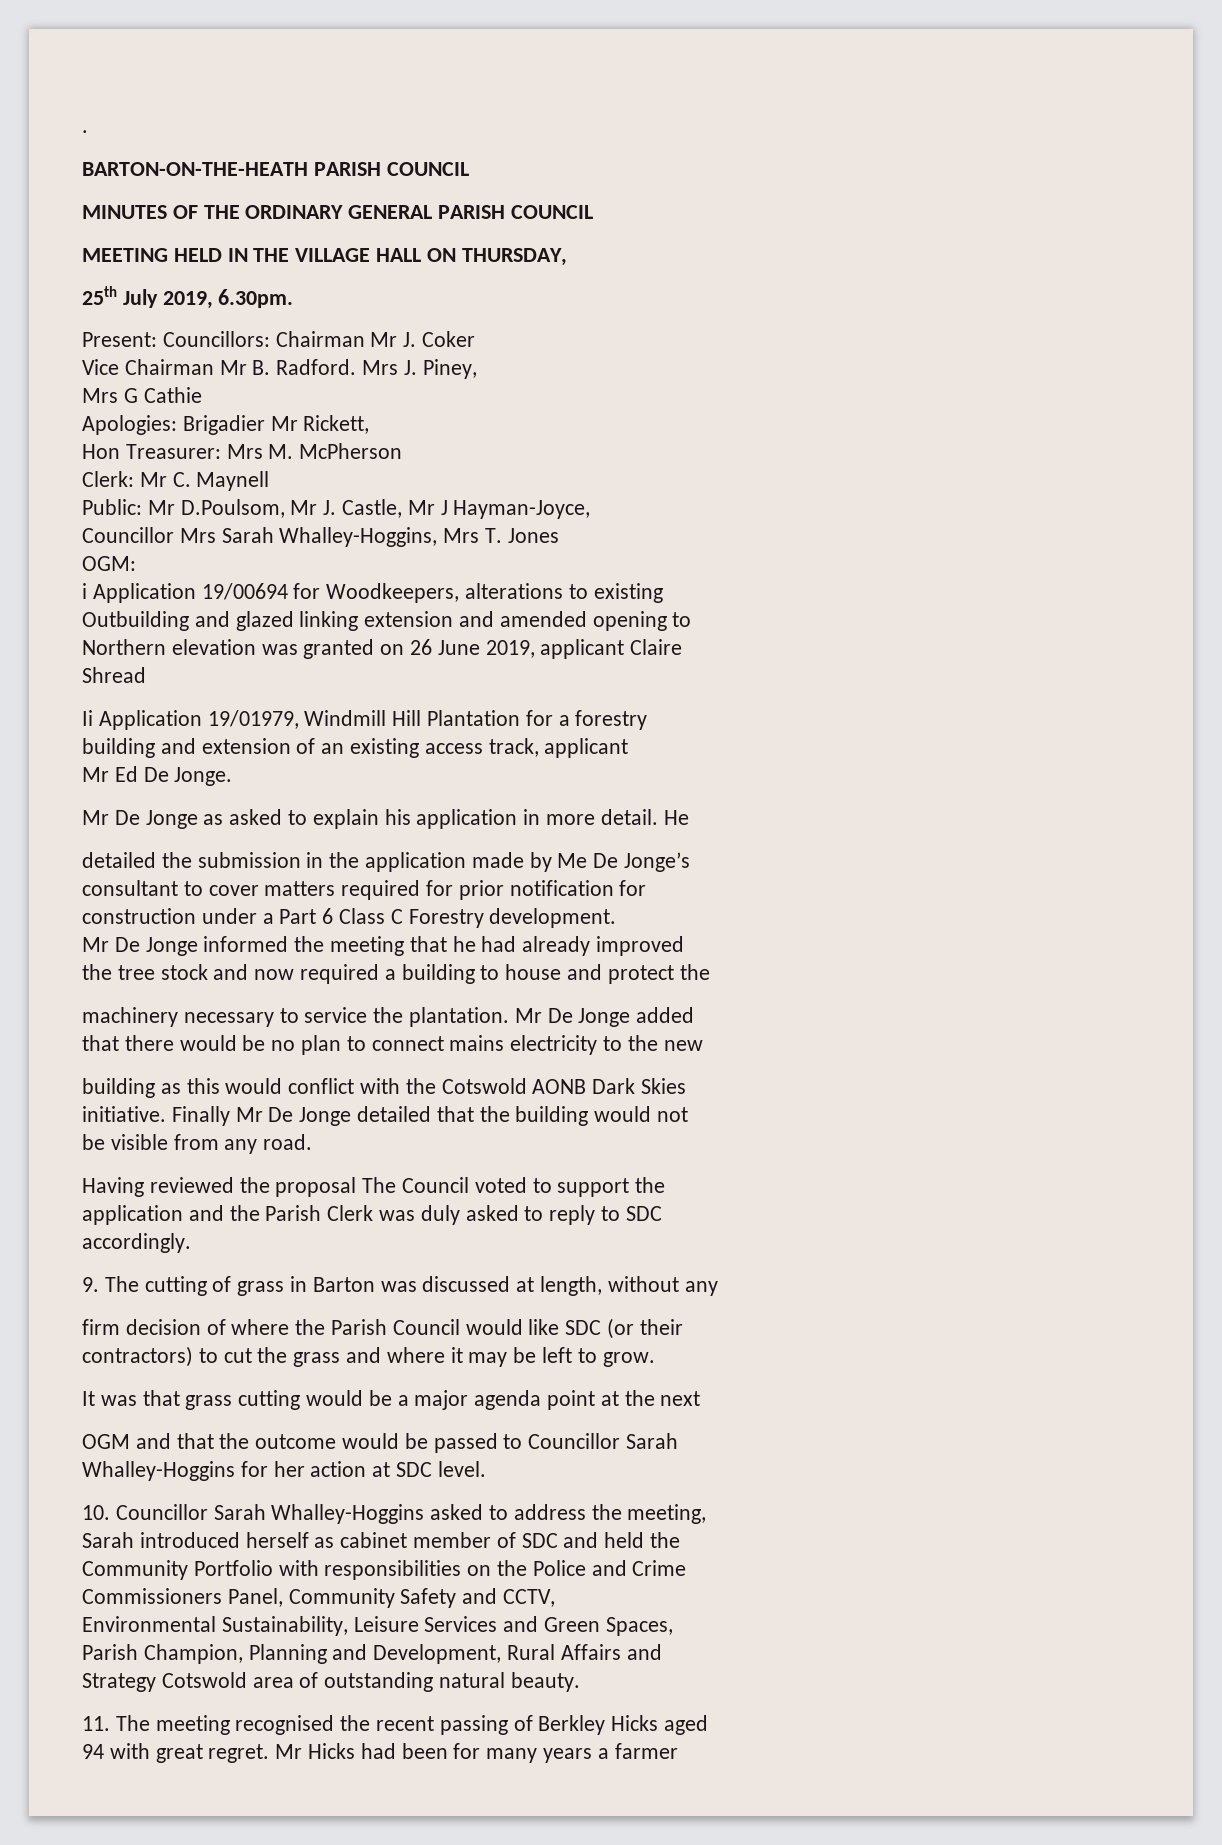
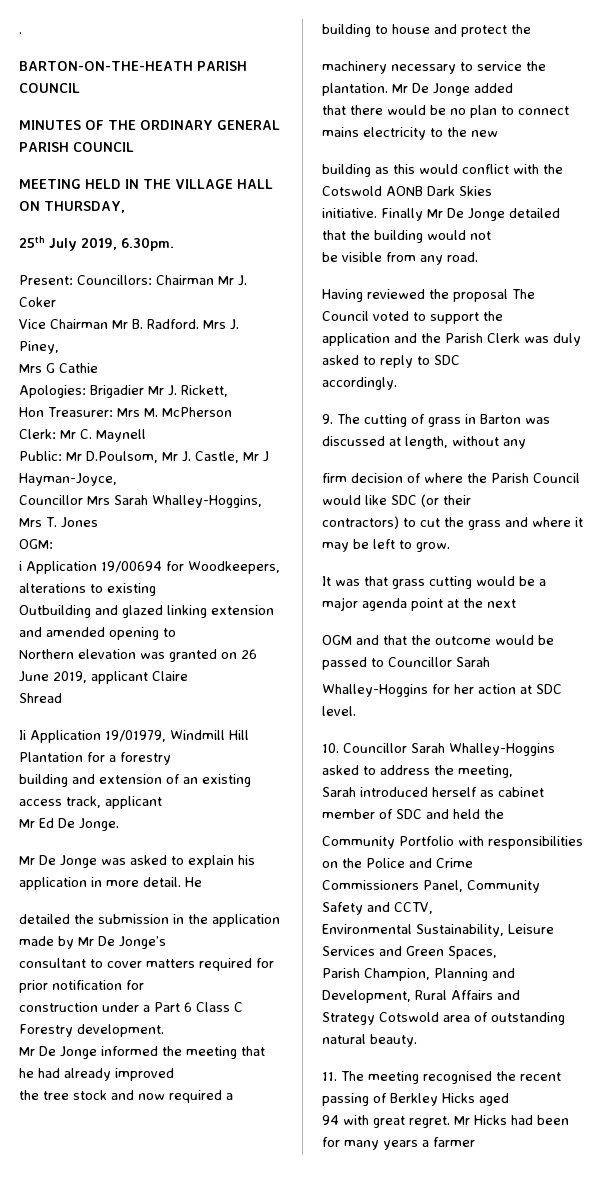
(298, 423) none -> [168,385,177,396] J.
[203,814,224,825] as -> [101,858,126,865] was
[557,853,588,868] Me -> [78,937,94,946] Mr

